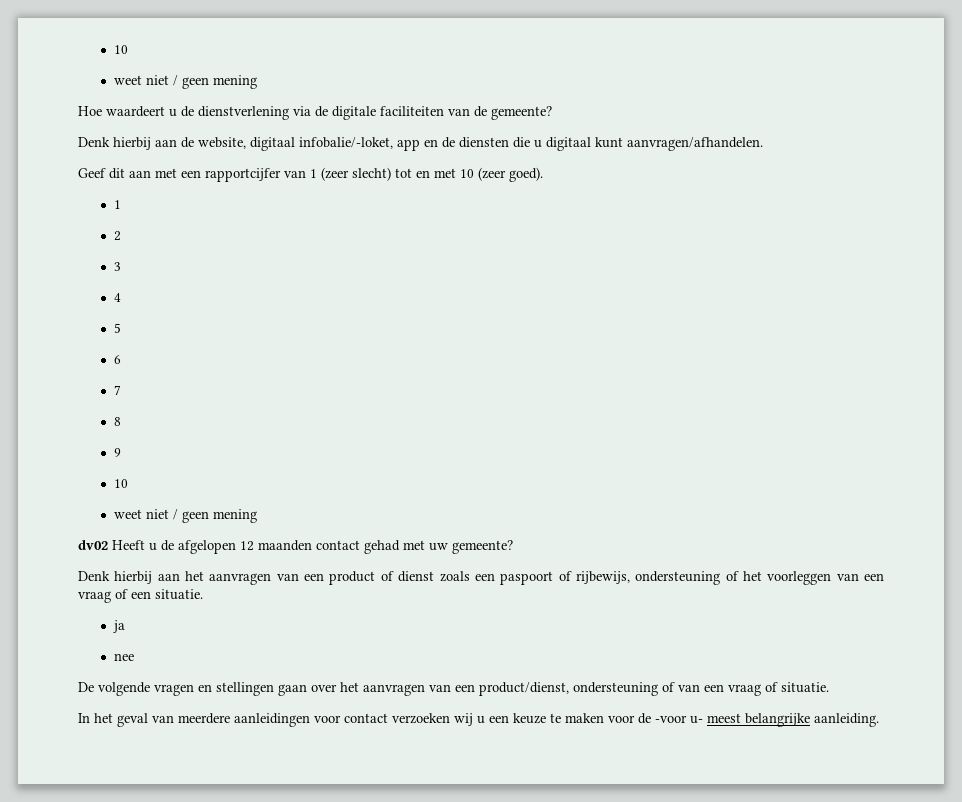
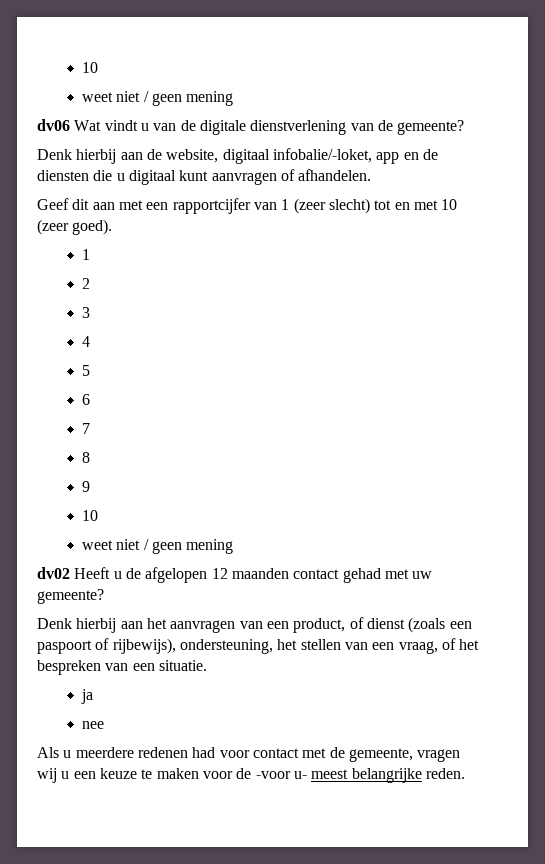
[114,45,129,54] [114,75,258,89] [78,106,311,120] 10 // weet niet / geen mening // Hoe waardeert u de dienstverlening via -> [81,62,98,73] [81,91,234,106] [37,119,177,131] 10 // weet niet / geen mening // dv06 Wat vindt u van
[380,106,444,116] faciliteiten -> [250,120,347,135] dienstverlening
[627,137,763,151] aanvragen/afhandelen. -> [211,169,372,185] aanvragen of afhandelen.
[329,571,376,585] product -> [293,618,346,633] product,
[439,571,470,582] zoals -> [408,617,446,633] (zoals
[575,571,721,585] rijbewijs, ondersteuning -> [112,638,438,654] rijbewijs), ondersteuning, het stellen van een vraag,
[767,571,885,585] [78,589,151,603] voorleggen van een vraag of een -> [37,660,155,675] bespreken van een
[78,682,829,696] [78,713,450,727] De volgende vragen en stellingen gaan over het aanvragen van een product/dienst, ondersteuning of van een vraag of situatie. // In het geval van meerdere aanleidingen voor contact verzoeken -> [37,747,461,762] Als u meerdere redenen had voor contact met de gemeente, vragen
[814,713,879,727] aanleiding. -> [425,768,465,779] reden.

